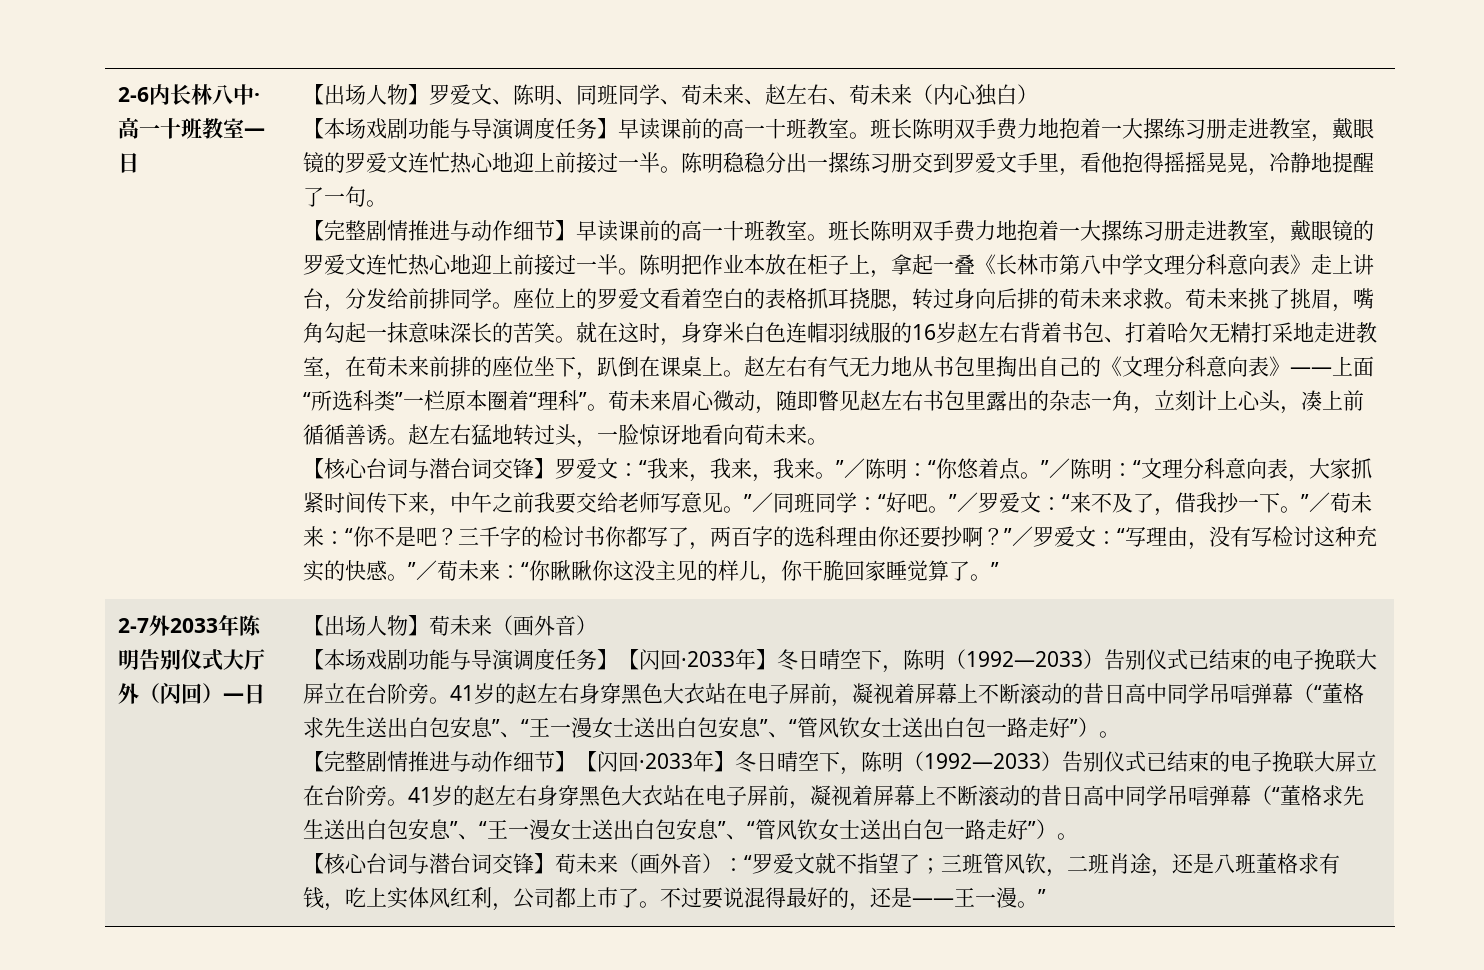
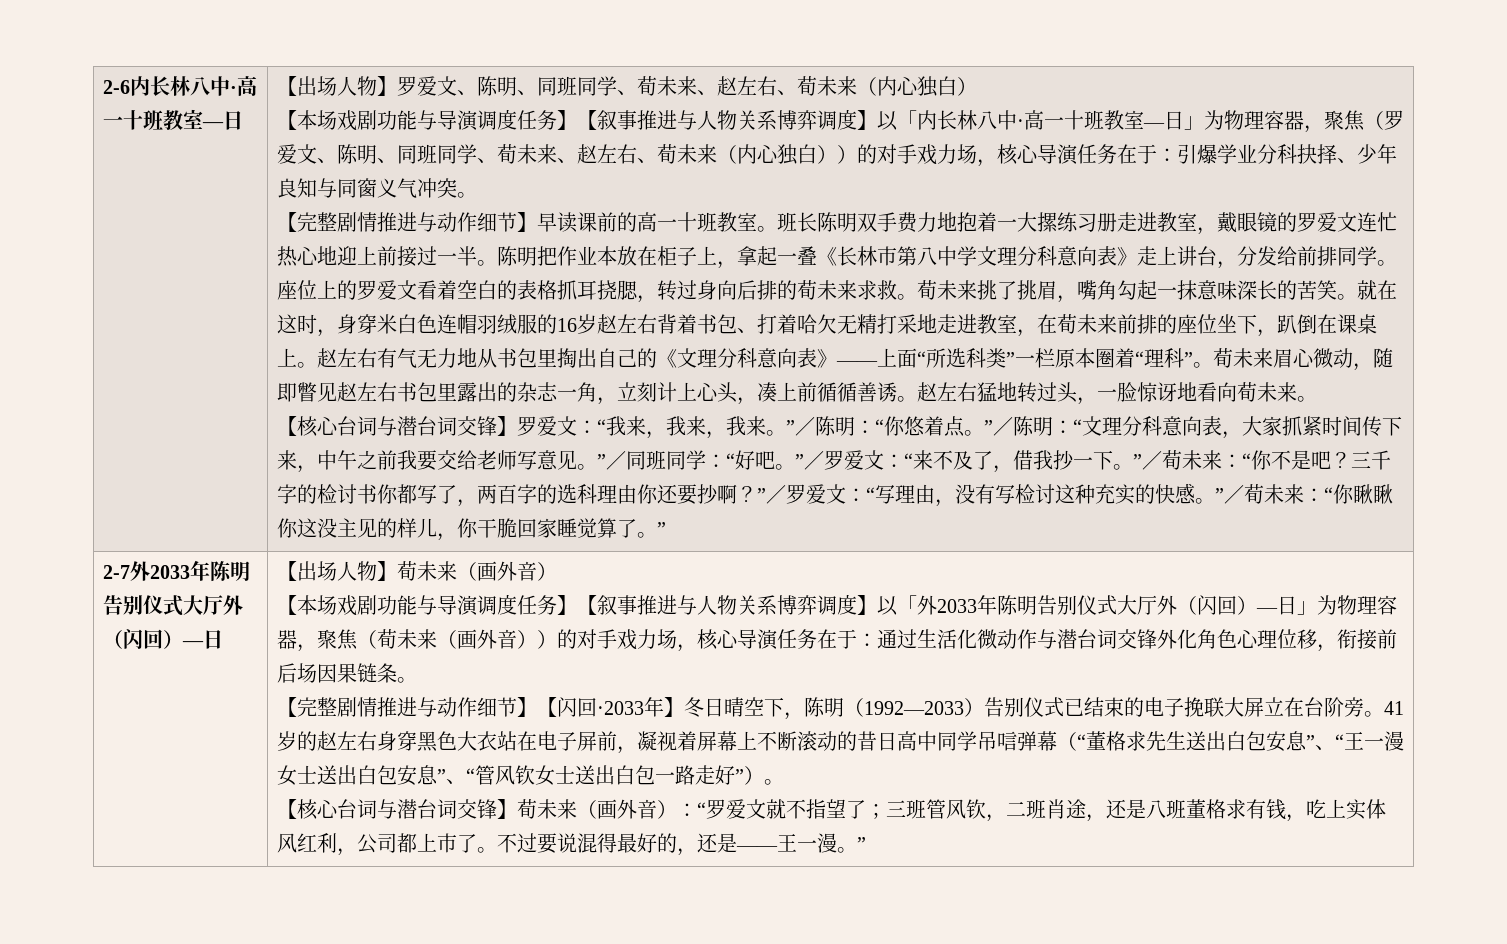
[618,118,1375,142] [303,152,1375,176] [303,186,367,207] 早读课前的高一十班教室。班长陈明双手费力地抱着一大摞练习册走进教室，戴眼镜的罗爱文连忙热心地迎上前接过一半。陈明稳稳分出一摞练习册交到罗爱文手里，看他抱得摇摇晃晃，冷静地提醒了一句 -> [576,109,1404,133] [276,144,1397,167] [276,178,457,198] 【叙事推进与人物关系博弈调度】以「内长林八中·高一十班教室—日」为物理容器，聚焦（罗爱文、陈明、同班同学、荀未来、赵左右、荀未来（内心独白））的对手戏力场，核心导演任务在于：引爆学业分科抉择、少年良知与同窗义气冲突
[639,649,1378,673] [303,683,1365,707] [303,717,1100,739] 闪回·2033年】冬日晴空下，陈明（1992—2033）告别仪式已结束的电子挽联大屏立在台阶旁。41岁的赵左右身穿黑色大衣站在电子屏前，凝视着屏幕上不断滚动的昔日高中同学吊唁弹幕（“董格求先生送出白包安息”、“王一漫女士送出白包安息”、“管风钦女士送出白包一路走好”） -> [596,594,1397,616] [276,629,1397,652] [276,663,397,683] 叙事推进与人物关系博弈调度】以「外2033年陈明告别仪式大厅外（闪回）—日」为物理容器，聚焦（荀未来（画外音））的对手戏力场，核心导演任务在于：通过生活化微动作与潜台词交锋外化角色心理位移，衔接前后场因果链条

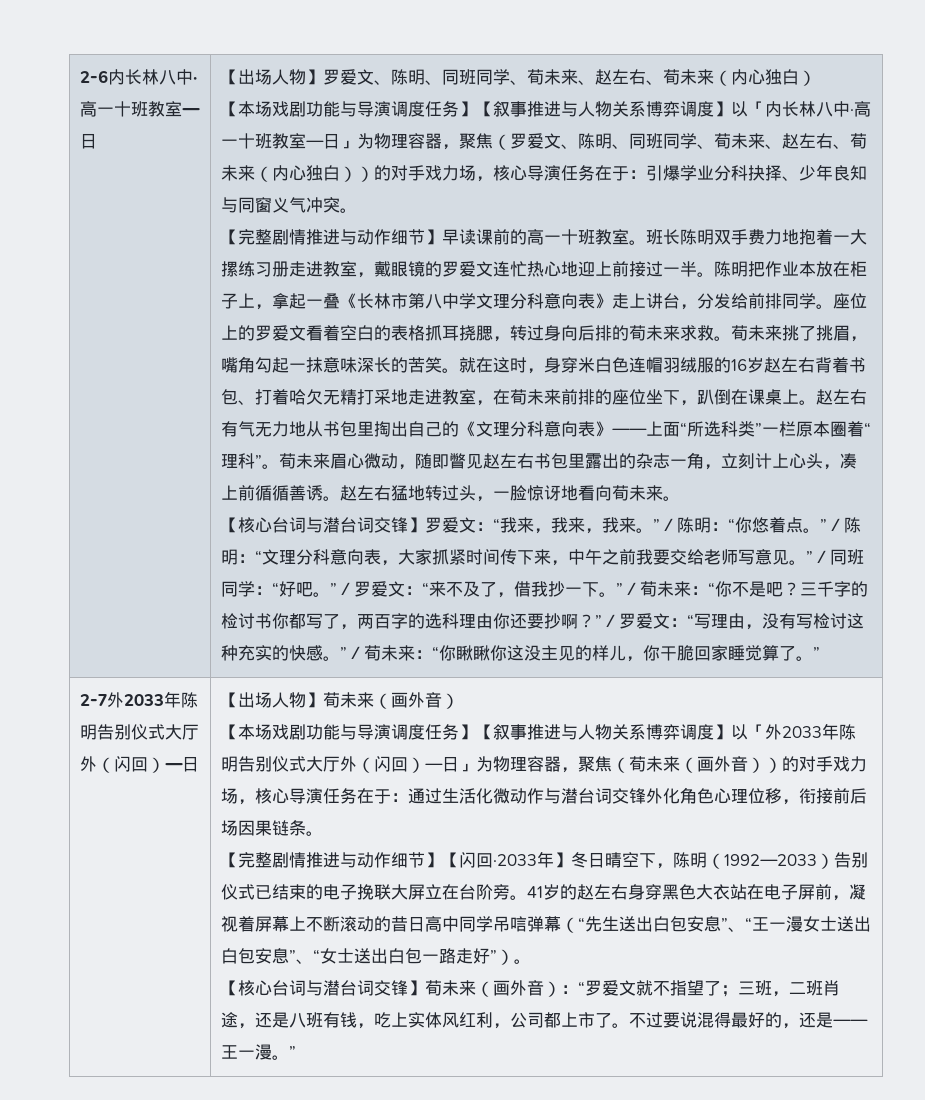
[1085,731,1146,751] 董格求 -> (586, 923) none
[474,765,535,785] 管风钦 -> (321, 955) none
[925,799,986,819] 管风钦 -> (773, 988) none
[1185,799,1246,819] 董格求 -> (324, 1020) none

